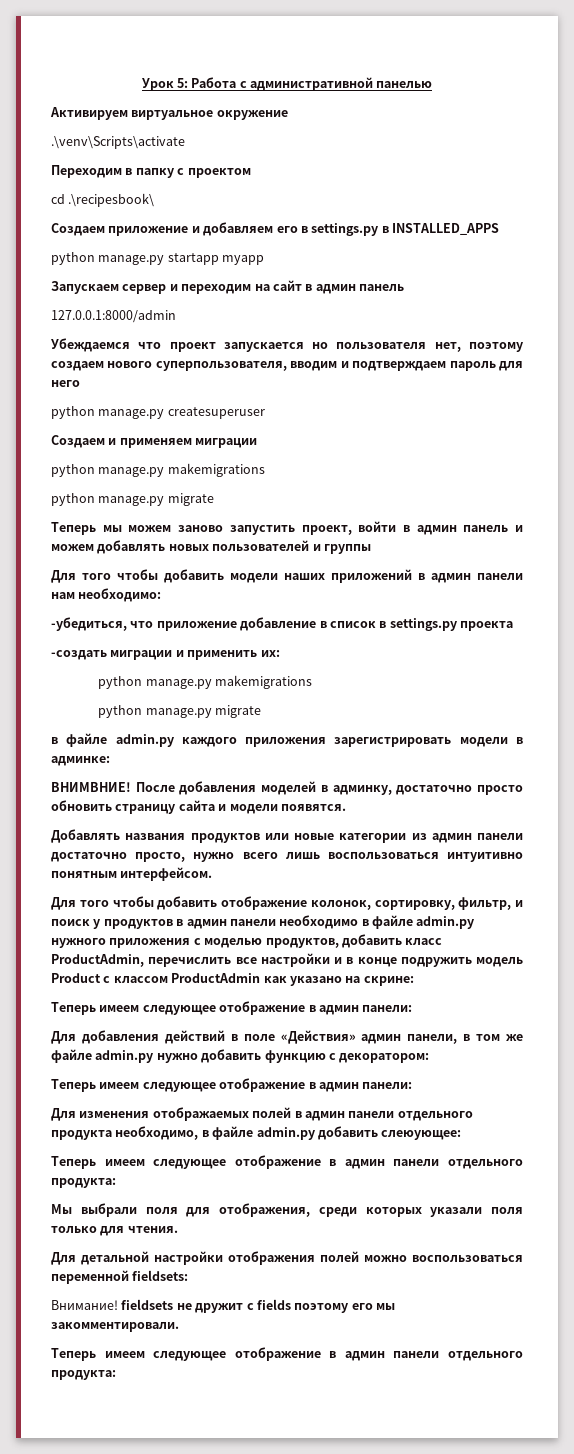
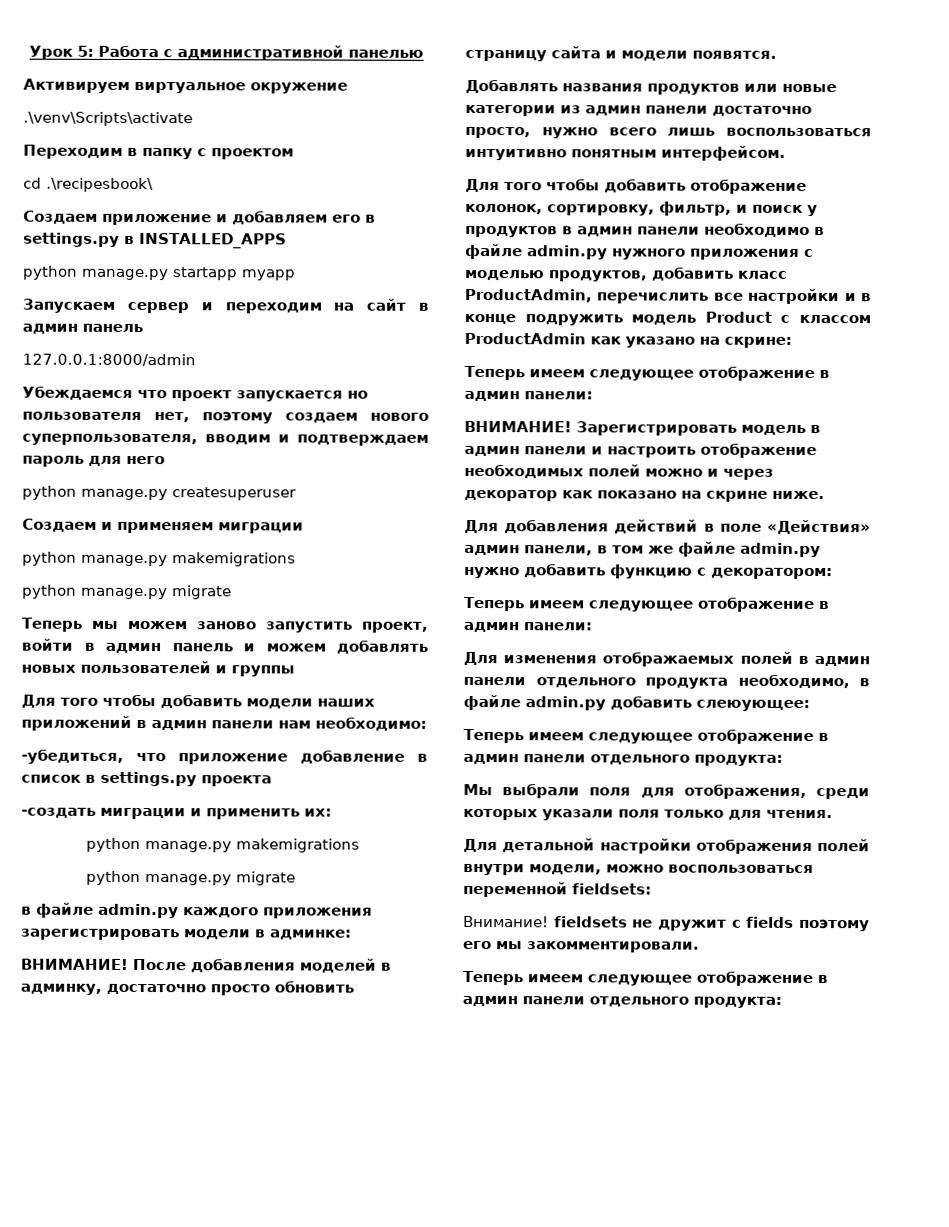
[51,782,131,792] ВНИМВНИЕ! -> [20,958,128,970] ВНИМАНИЕ!
(413, 1008) none -> [464,420,821,436] [464,442,817,459] [464,463,774,480] [464,489,825,502] // ВНИМАНИЕ! Зарегистрировать модель в админ панели и настроить отображение необходимых полей можно и через декоратор как показано на скрине ниже.
(359, 1256) none -> [463,863,602,876] внутри модели,

